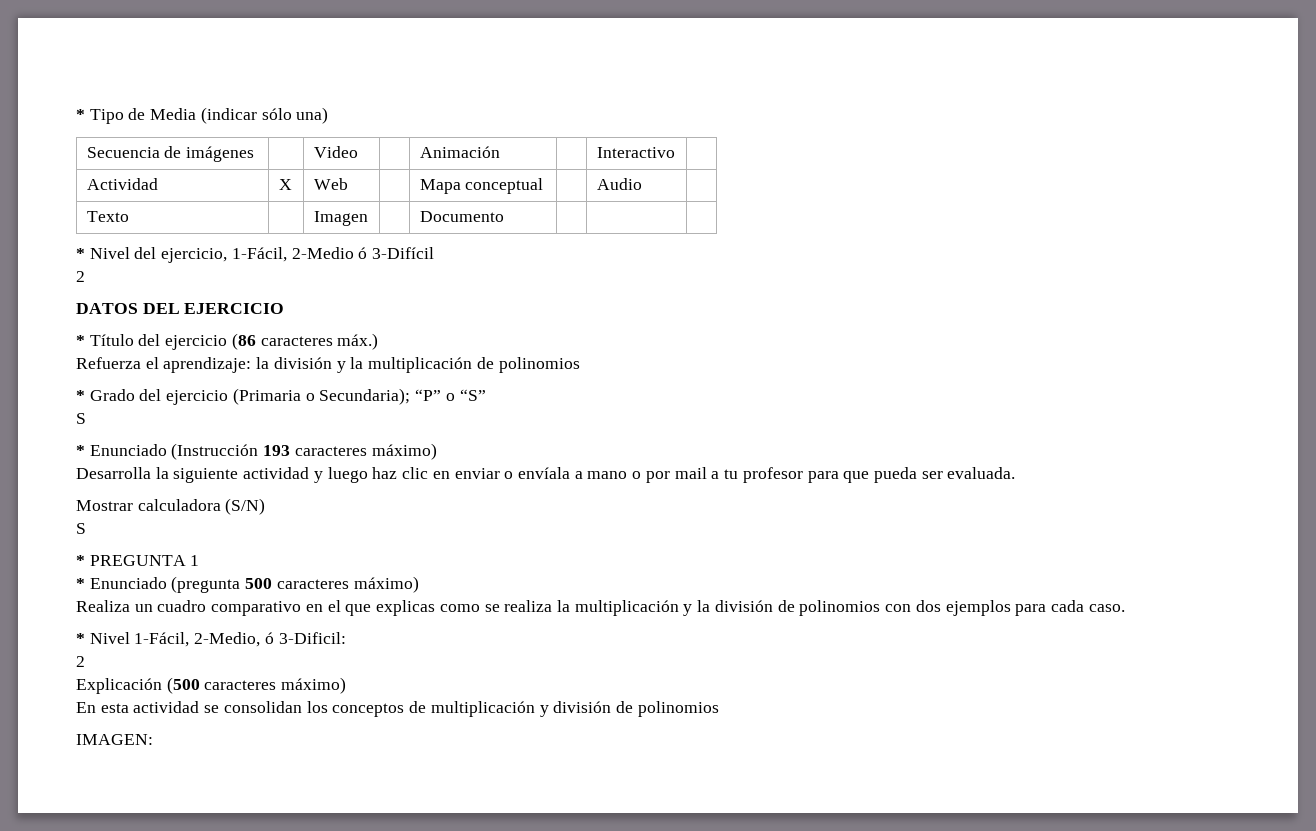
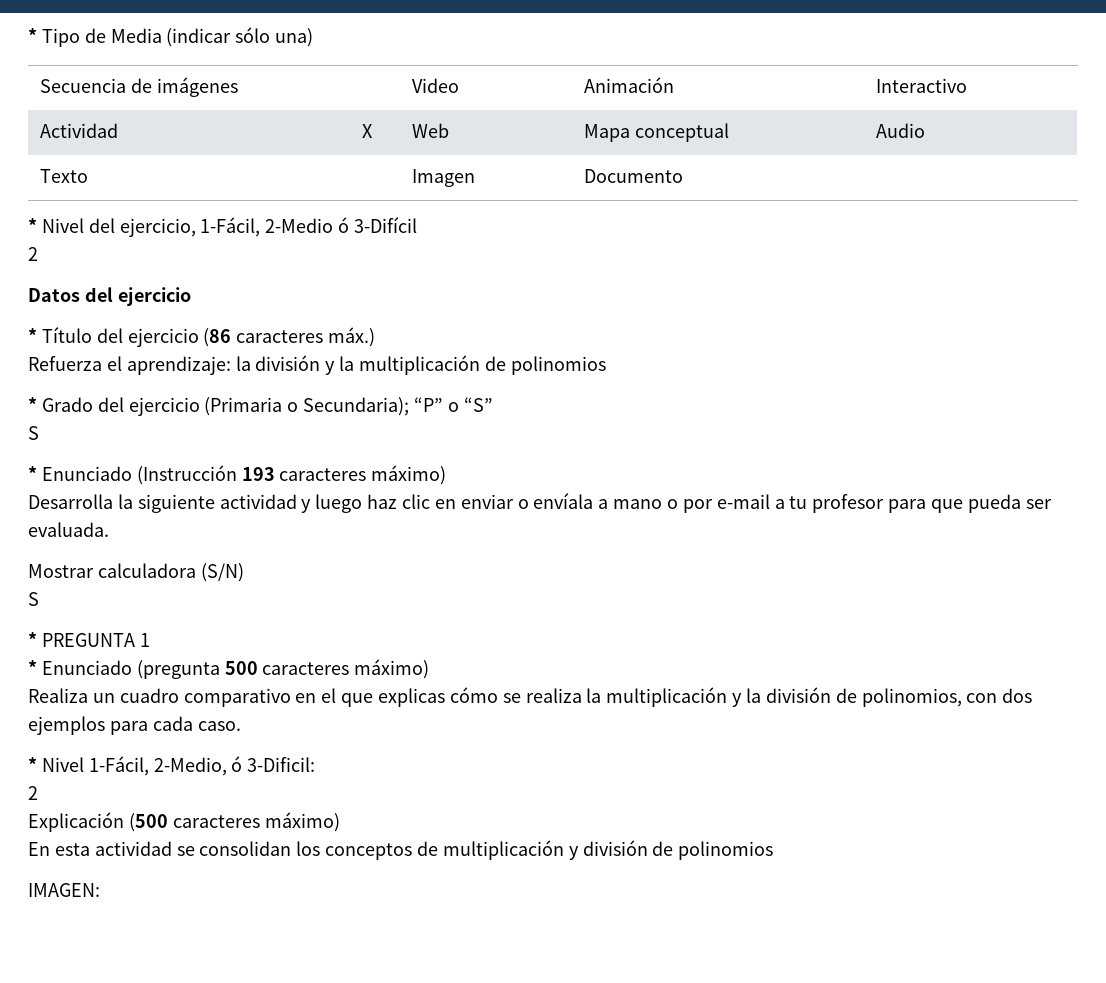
[76,303,285,314] DATOS DEL EJERCICIO -> [28,287,191,306] Datos del ejercicio
[674,467,707,479] mail -> [716,494,770,509] e-mail
[439,604,480,612] como -> [449,687,498,703] cómo
[799,600,881,616] polinomios -> [861,688,962,707] polinomios,

